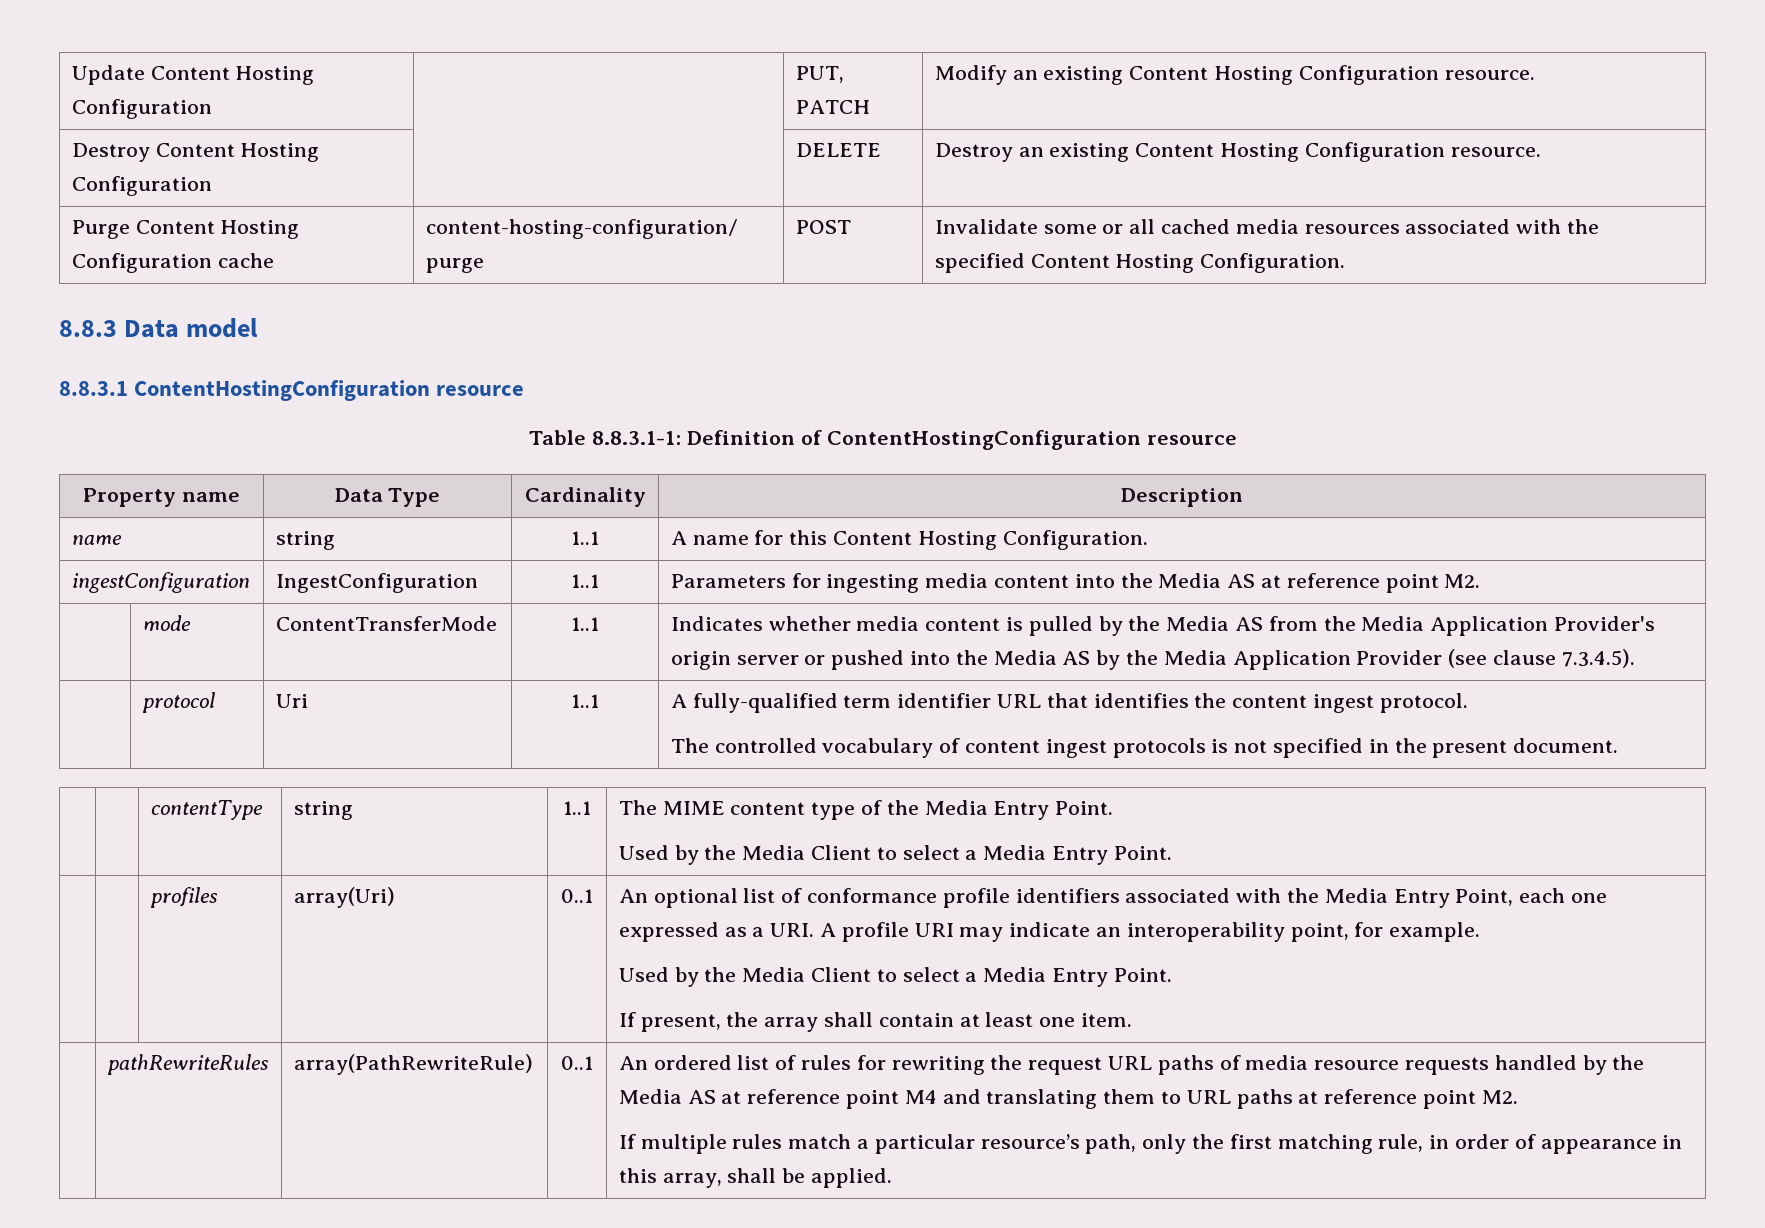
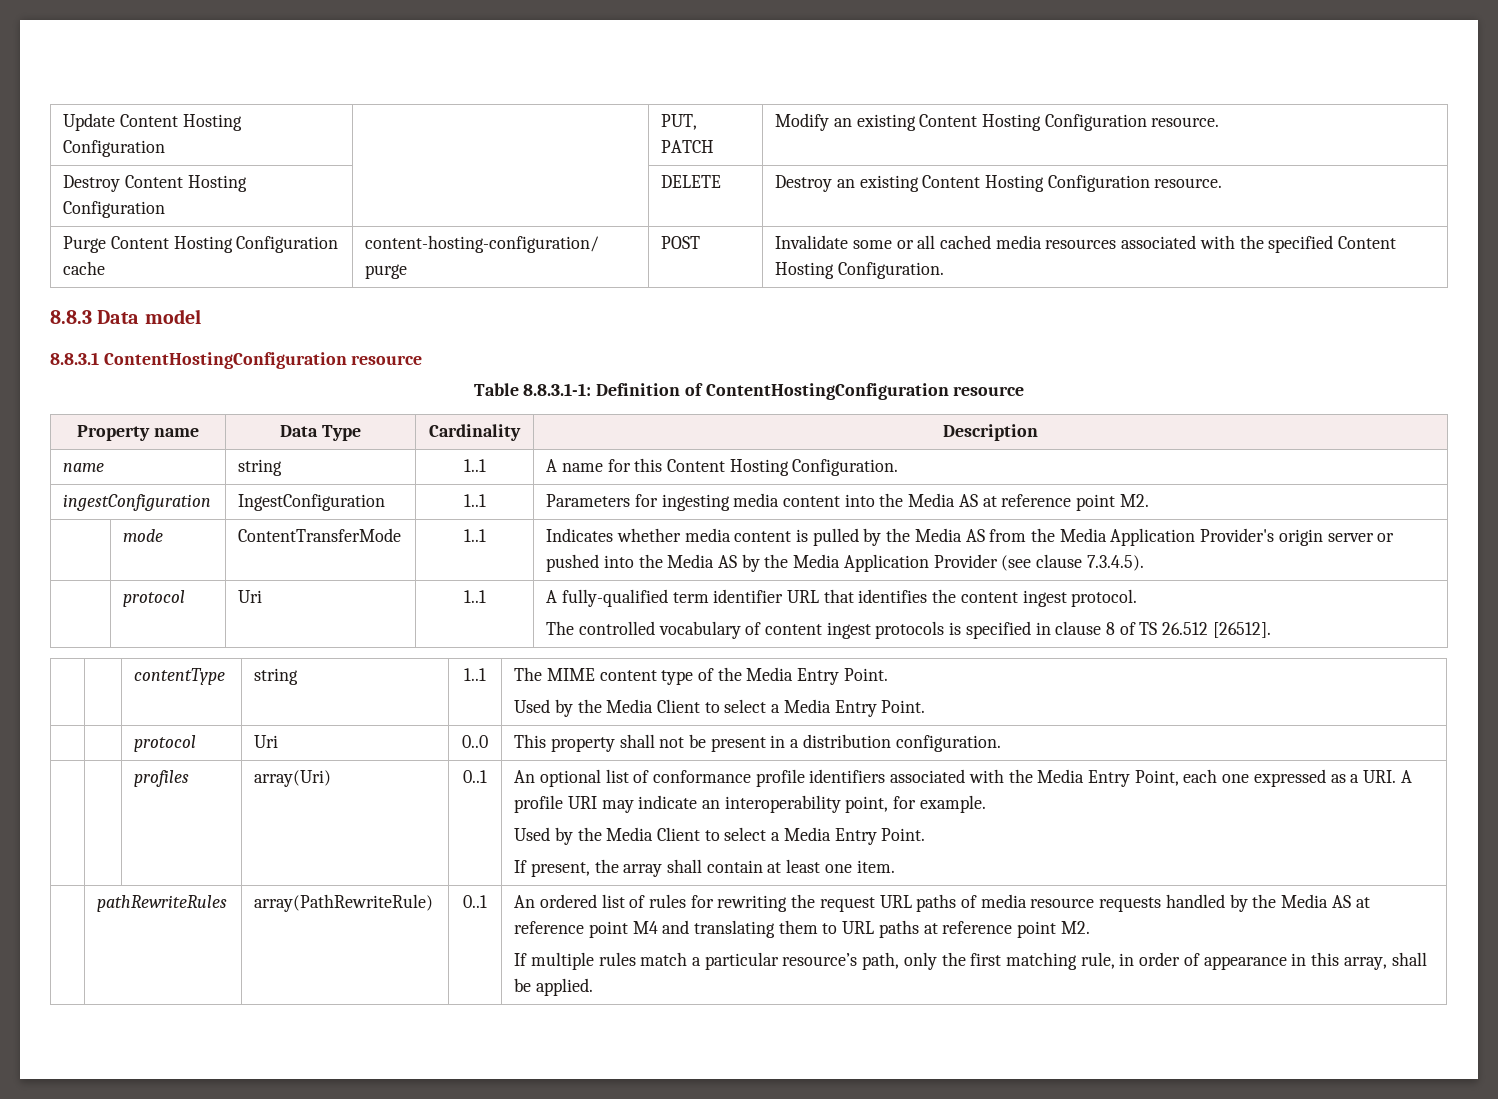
[1234,740,1268,753] not -> (962, 628) none
[1394,738,1619,758] the present document. -> [1055,621,1271,638] clause 8 of TS 26.512 [26512].
(1172, 853) none -> [134,735,197,752] [254,735,279,748] [462,735,488,748] [514,734,1001,752] // | | protocol | Uri | 0..0 | This property shall not be present in a distribution configuration.

